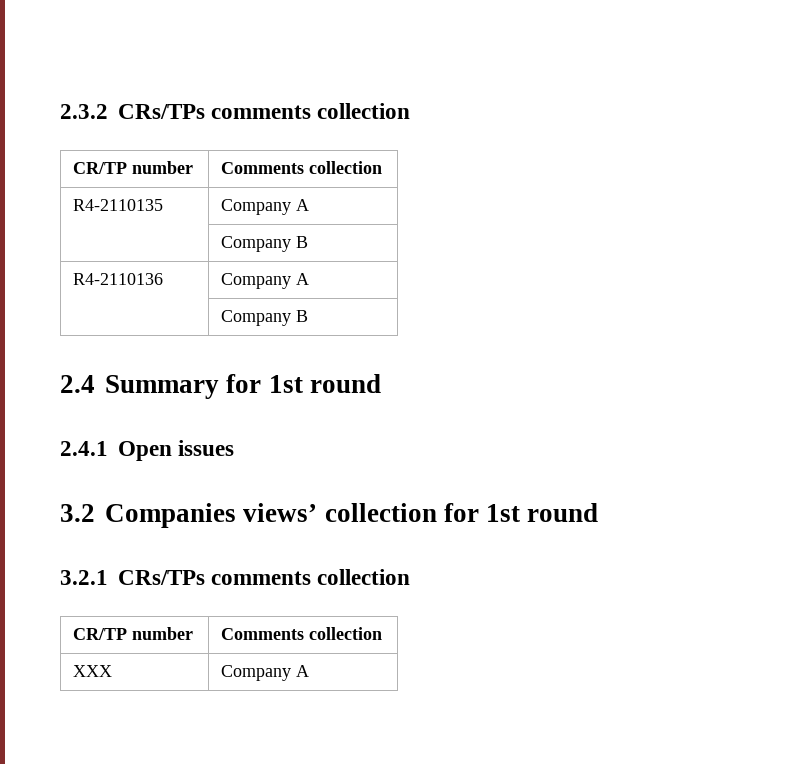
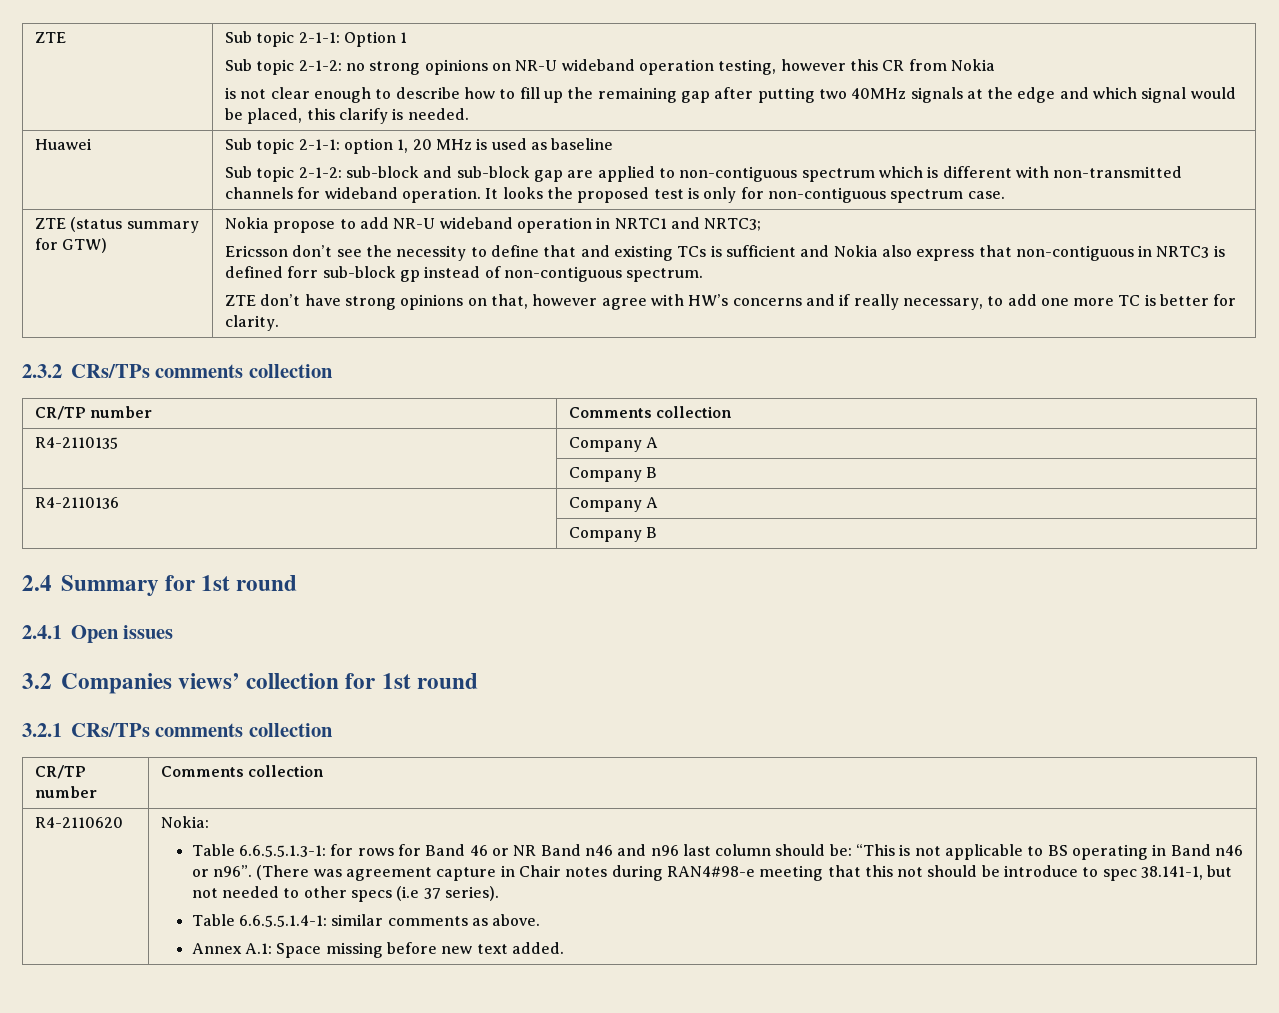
(60, 111) none -> [35,32,67,43] [225,31,408,47] [225,59,995,75] [225,87,1236,103] [225,108,469,124] [35,138,93,150] [225,138,614,154] [225,166,1183,182] [225,187,1005,203] [35,217,199,233] [35,238,108,253] [225,217,762,233] [225,245,1225,261] [225,266,704,282] [225,294,1237,310] [225,315,280,331] ZTE | Sub topic 2-1-1: Option 1 // Sub topic 2-1-2: no strong opinions on NR-U wideband operation testing, however this CR from Nokia // is not clear enough to describe how to fill up the remaining gap after putting two 40MHz signals at the edge and which signal would be placed, this clarify is needed. // Huawei | Sub topic 2-1-1: option 1, 20 MHz is used as baseline // Sub topic 2-1-2: sub-block and sub-block gap are applied to non-contiguous spectrum which is different with non-transmitted channels for wideband operation. It looks the proposed test is only for non-contiguous spectrum case. // ZTE (status summary for GTW) | Nokia propose to add NR-U wideband operation in NRTC1 and NRTC3; // Ericsson don’t see the necessity to define that and existing TCs is sufficient and Nokia also express that non-contiguous in NRTC3 is defined forr sub-block gp instead of non-contiguous spectrum. // ZTE don’t have strong opinions on that, however agree with HW’s concerns and if really necessary, to add one more TC is better for clarity. //
[73,665,113,677] [221,665,310,681] XXX | Company A -> [35,817,124,828] [161,816,210,828] [191,844,1243,860] [191,865,1233,881] [191,886,499,902] [191,914,541,927] [191,942,564,958] R4-2110620 | Nokia: // Table 6.6.5.5.1.3-1: for rows for Band 46 or NR Band n46 and n96 last column should be: “This is not applicable to BS operating in Band n46 or n96”. (There was agreement capture in Chair notes during RAN4#98-e meeting that this not should be introduce to spec 38.141-1, but not needed to other specs (i.e 37 series). // Table 6.6.5.5.1.4-1: similar comments as above. // Annex A.1: Space missing before new text added.

